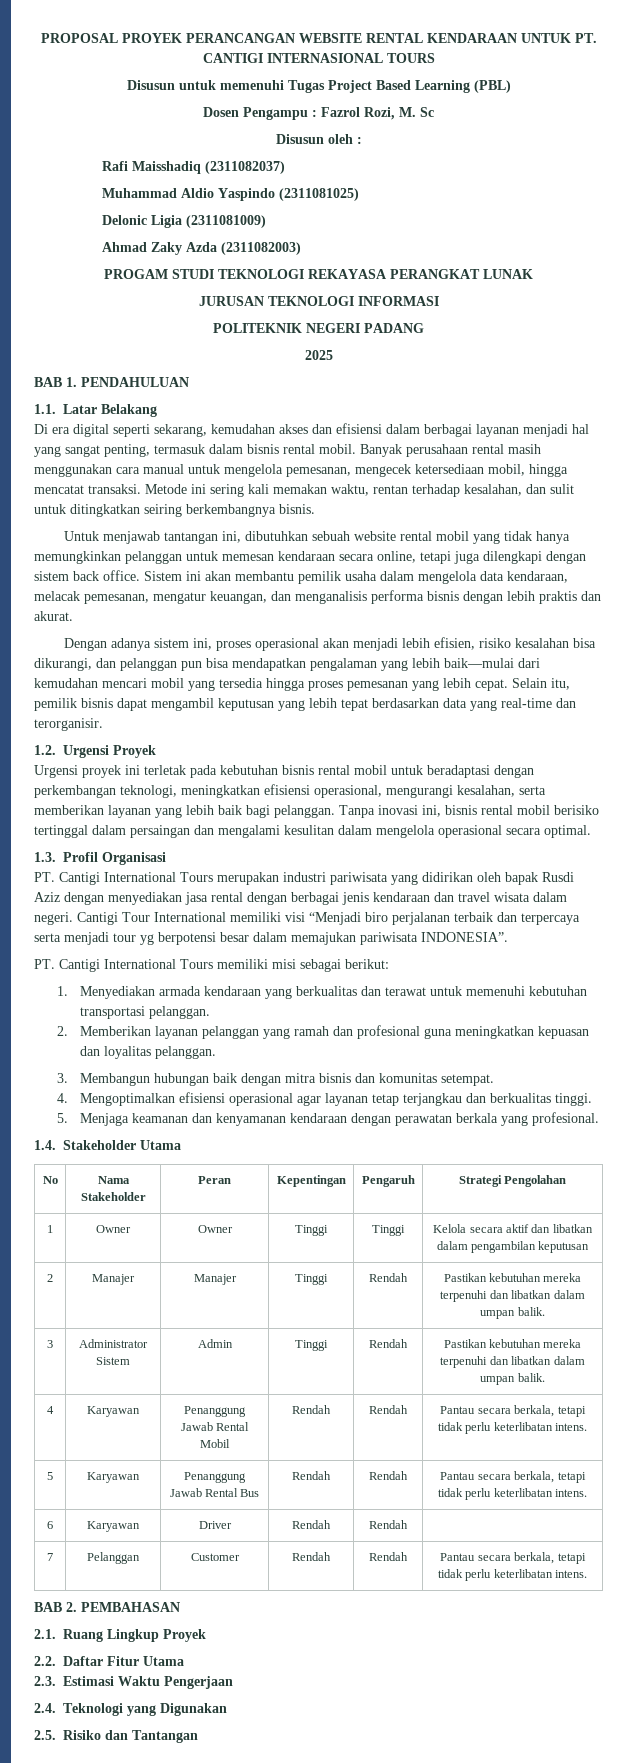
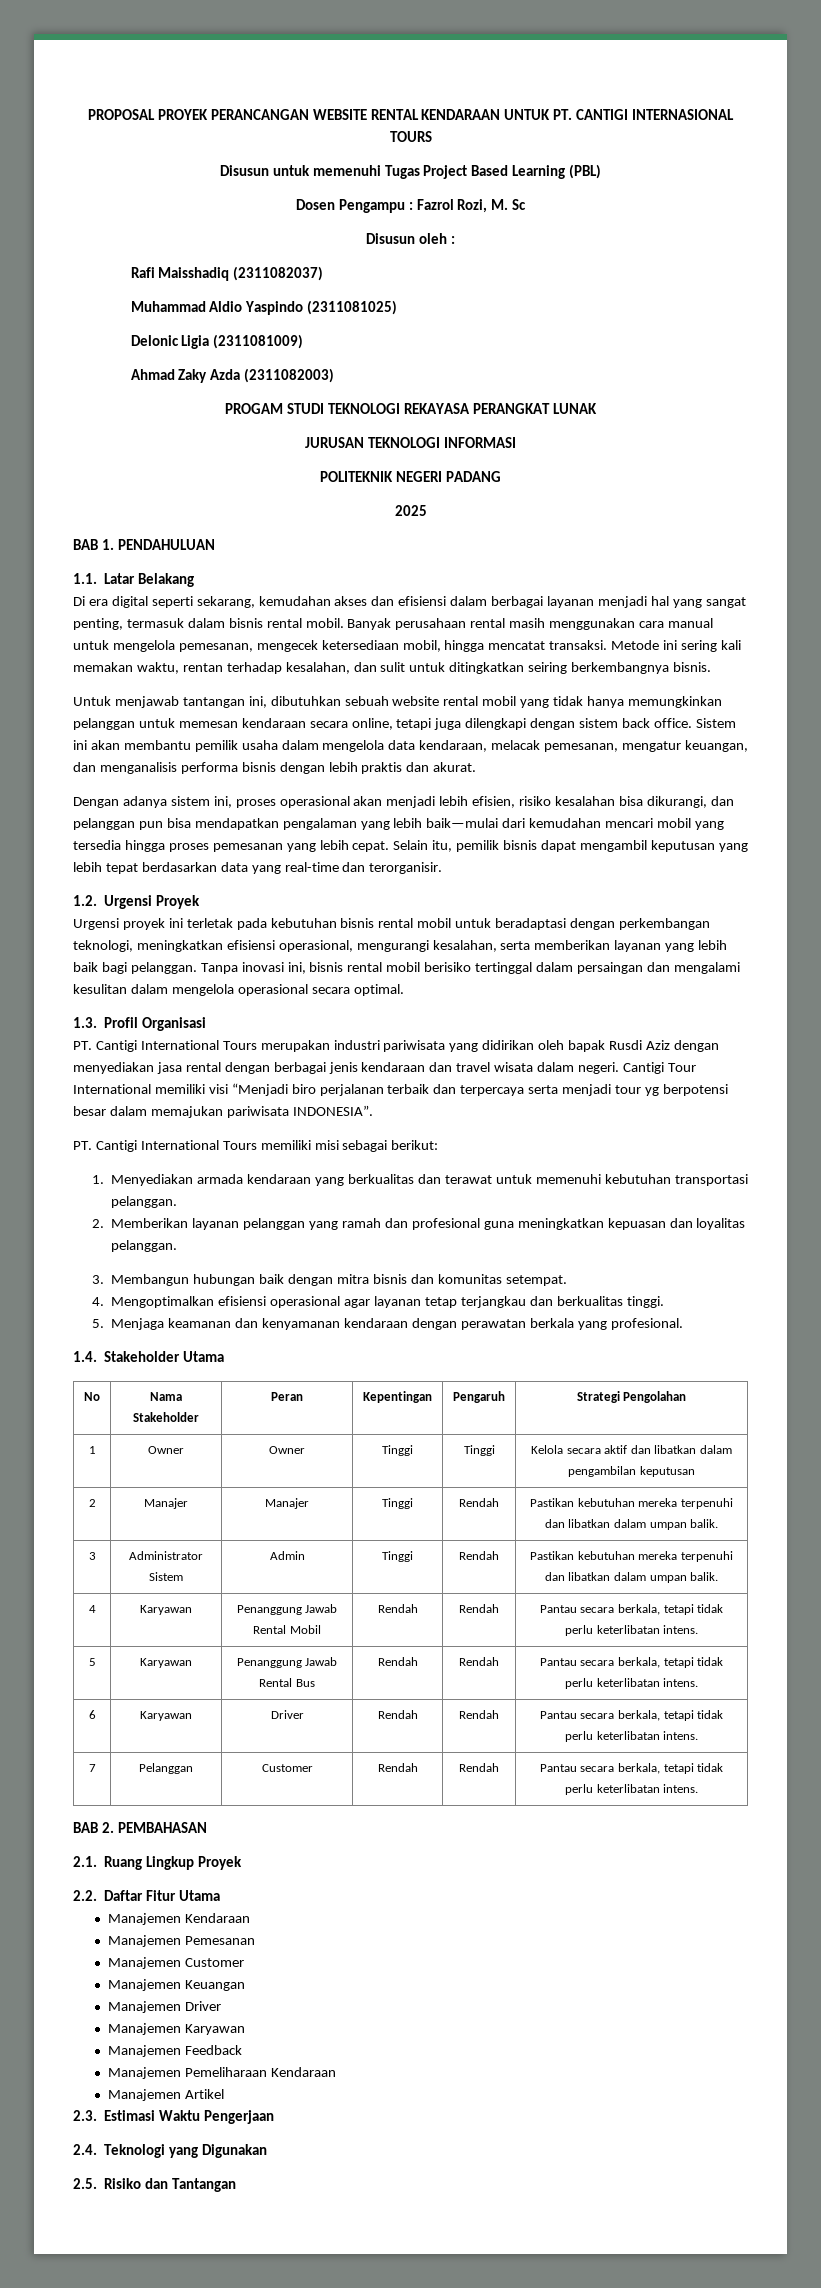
(408, 1524) none -> [539,1710,724,1721] [564,1731,699,1742] Pantau secara berkala, tetapi tidak perlu keterlibatan intens.
(184, 1661) none -> [108,1913,251,1925] [108,1935,256,1947] [108,1957,245,1969] [108,1979,246,1991] [108,2001,222,2013] [108,2023,246,2035] [108,2045,243,2057] [108,2067,336,2079] [108,2089,225,2101] // Manajemen Kendaraan // Manajemen Pemesanan // Manajemen Customer // Manajemen Keuangan // Manajemen Driver // Manajemen Karyawan // Manajemen Feedback // Manajemen Pemeliharaan Kendaraan // Manajemen Artikel

